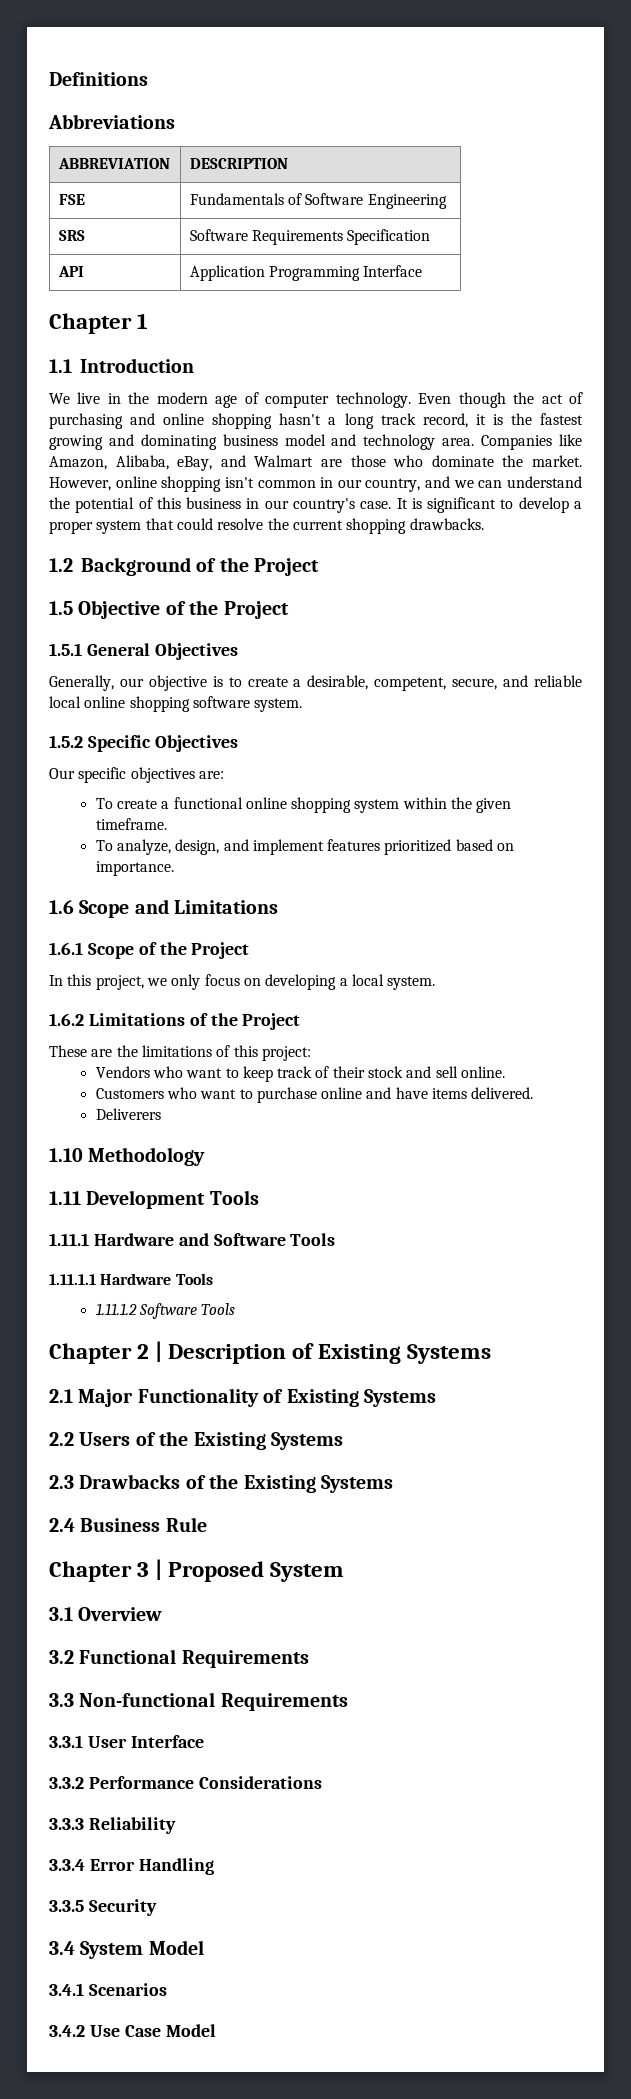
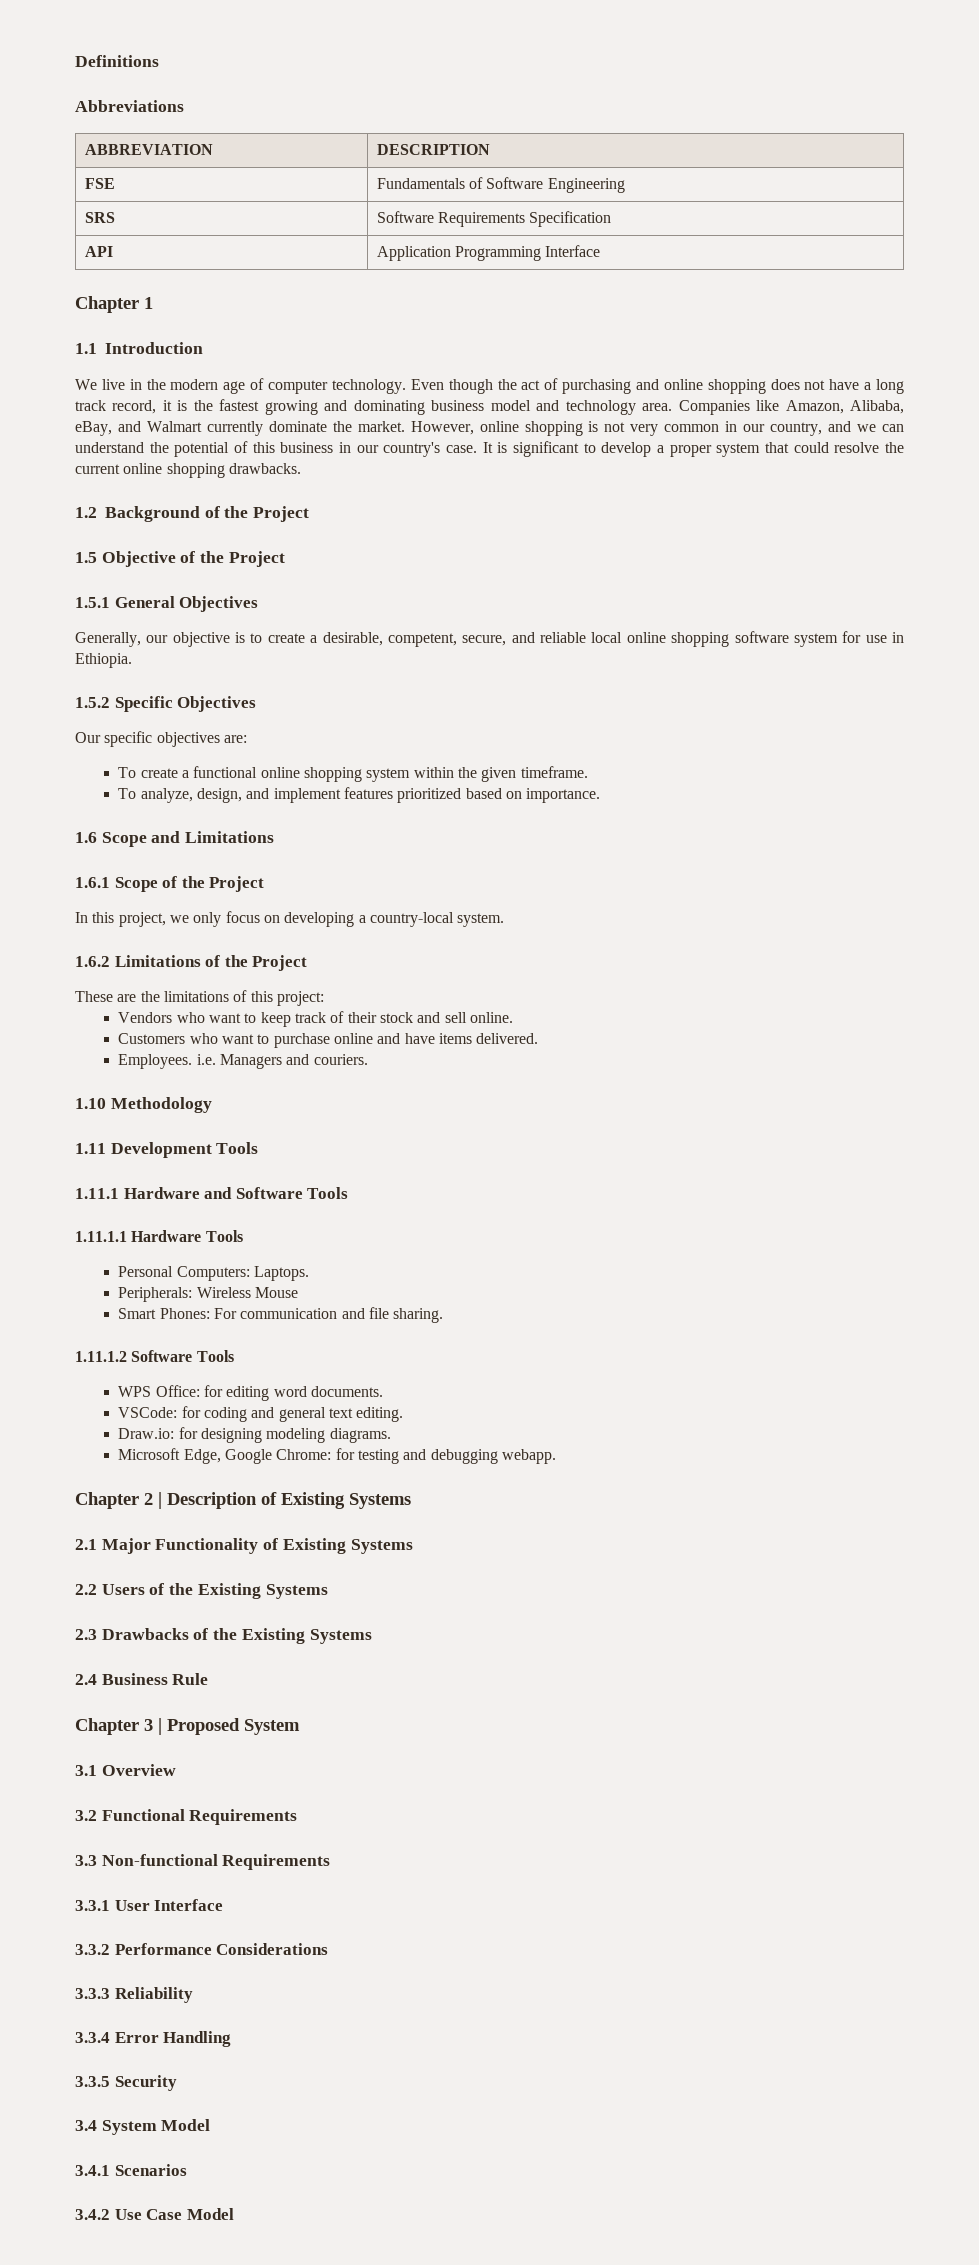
[279,413,322,425] hasn't -> [770,379,860,390] does not have
[321,455,424,467] are those who -> [206,421,263,436] currently
[224,477,254,488] isn't -> [588,421,659,436] is not very
(343, 525) none -> [123,463,163,474] online
[254,698,303,712] system. -> [793,631,904,647] [75,653,132,668] system for use in Ethiopia.
[351,974,384,986] local -> [369,912,454,927] country-local
[95,1108,161,1120] Deliverers -> [118,1054,368,1069] Employees. i.e. Managers and couriers.
[95,1303,236,1319] 1.11.1.2 Software Tools -> [118,1266,310,1281] [118,1287,299,1302] [118,1307,444,1323] [75,1350,234,1362] [118,1385,384,1401] [118,1406,404,1422] [118,1427,391,1443] [118,1448,556,1464] Personal Computers: Laptops. // Peripherals: Wireless Mouse // Smart Phones: For communication and file sharing. // 1.11.1.2 Software Tools // WPS Office: for editing word documents. // VSCode: for coding and general text editing. // Draw.io: for designing modeling diagrams. // Microsoft Edge, Google Chrome: for testing and debugging webapp.

